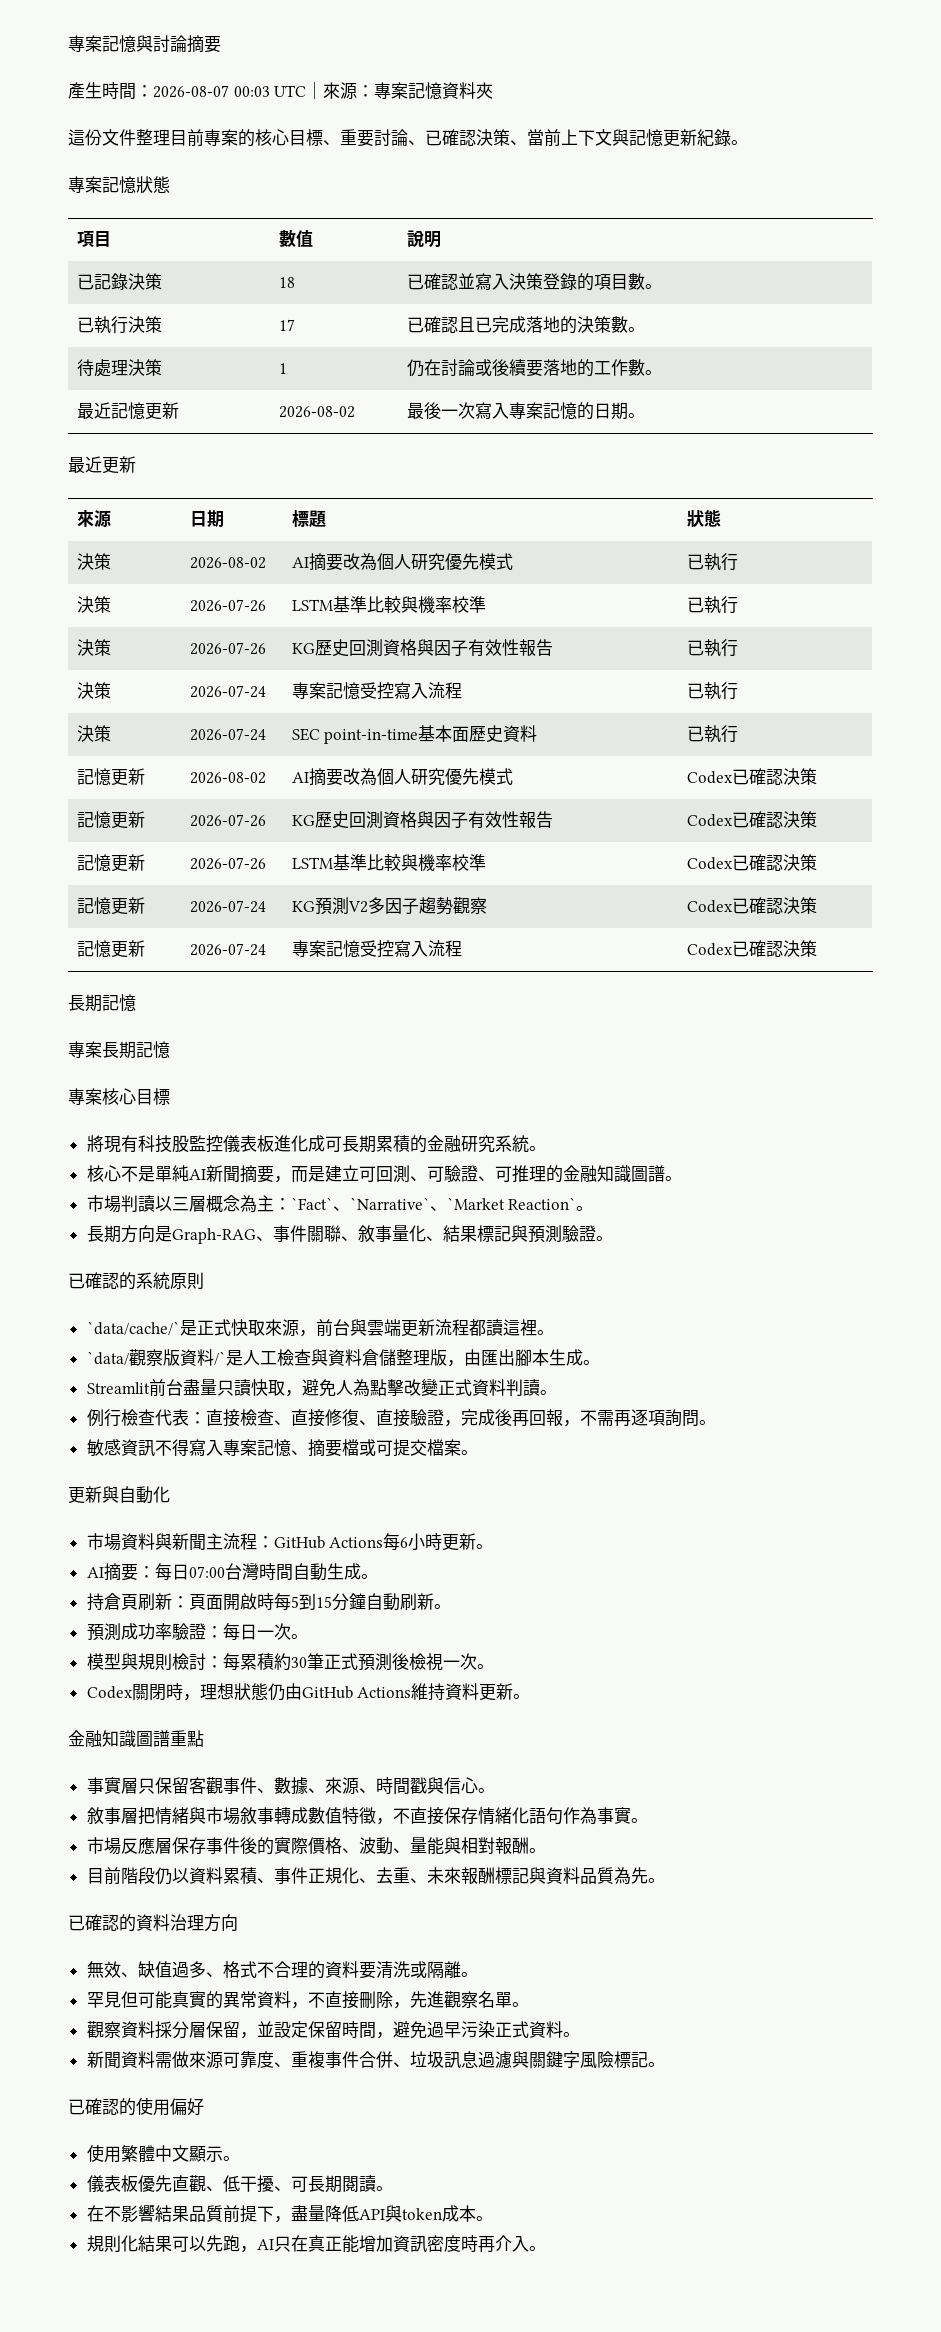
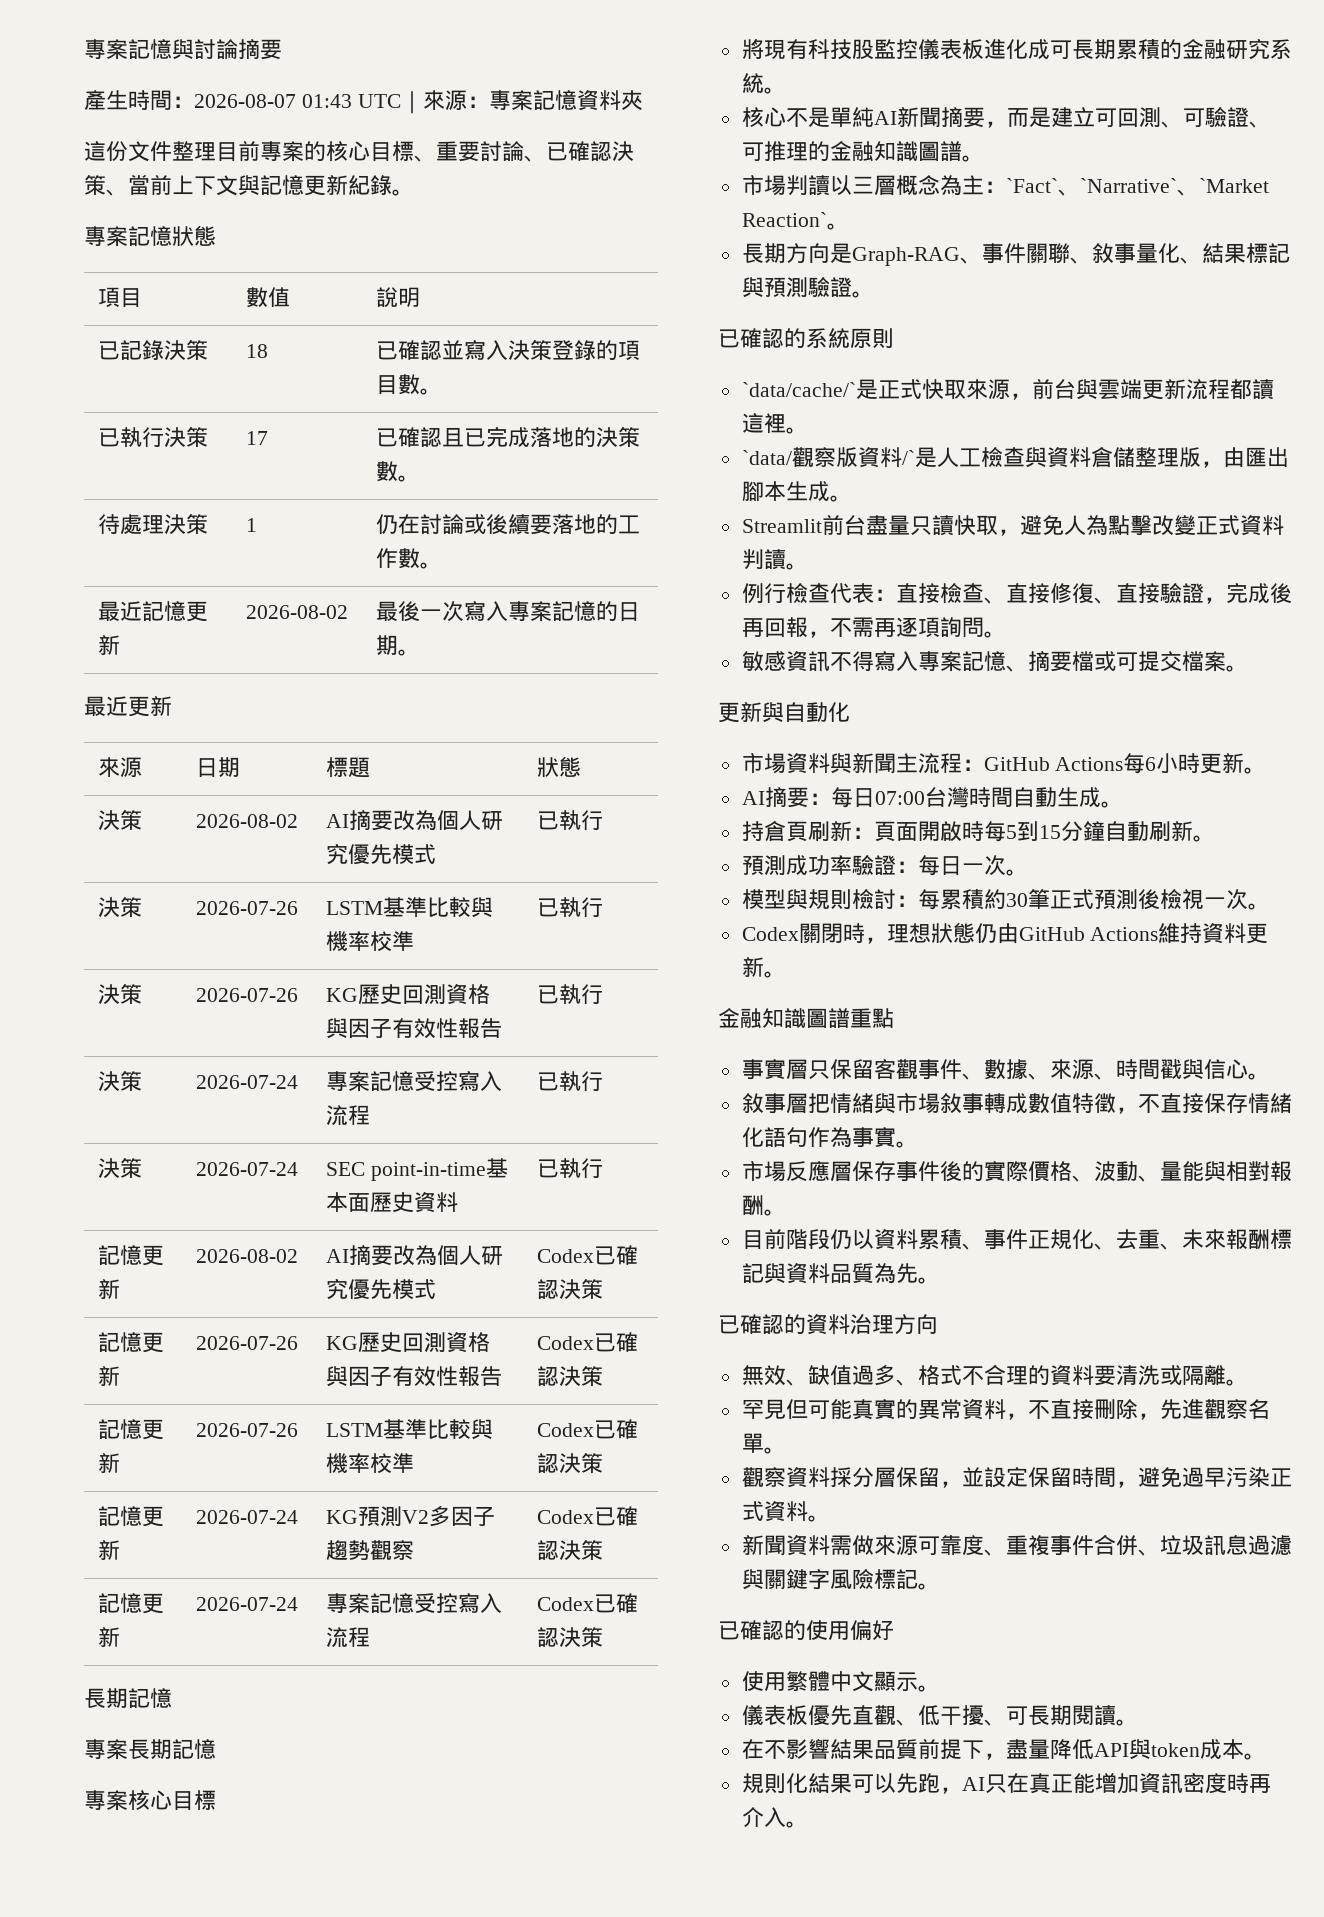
[233,86,270,97] 00:03 -> [301,94,352,108] 01:43

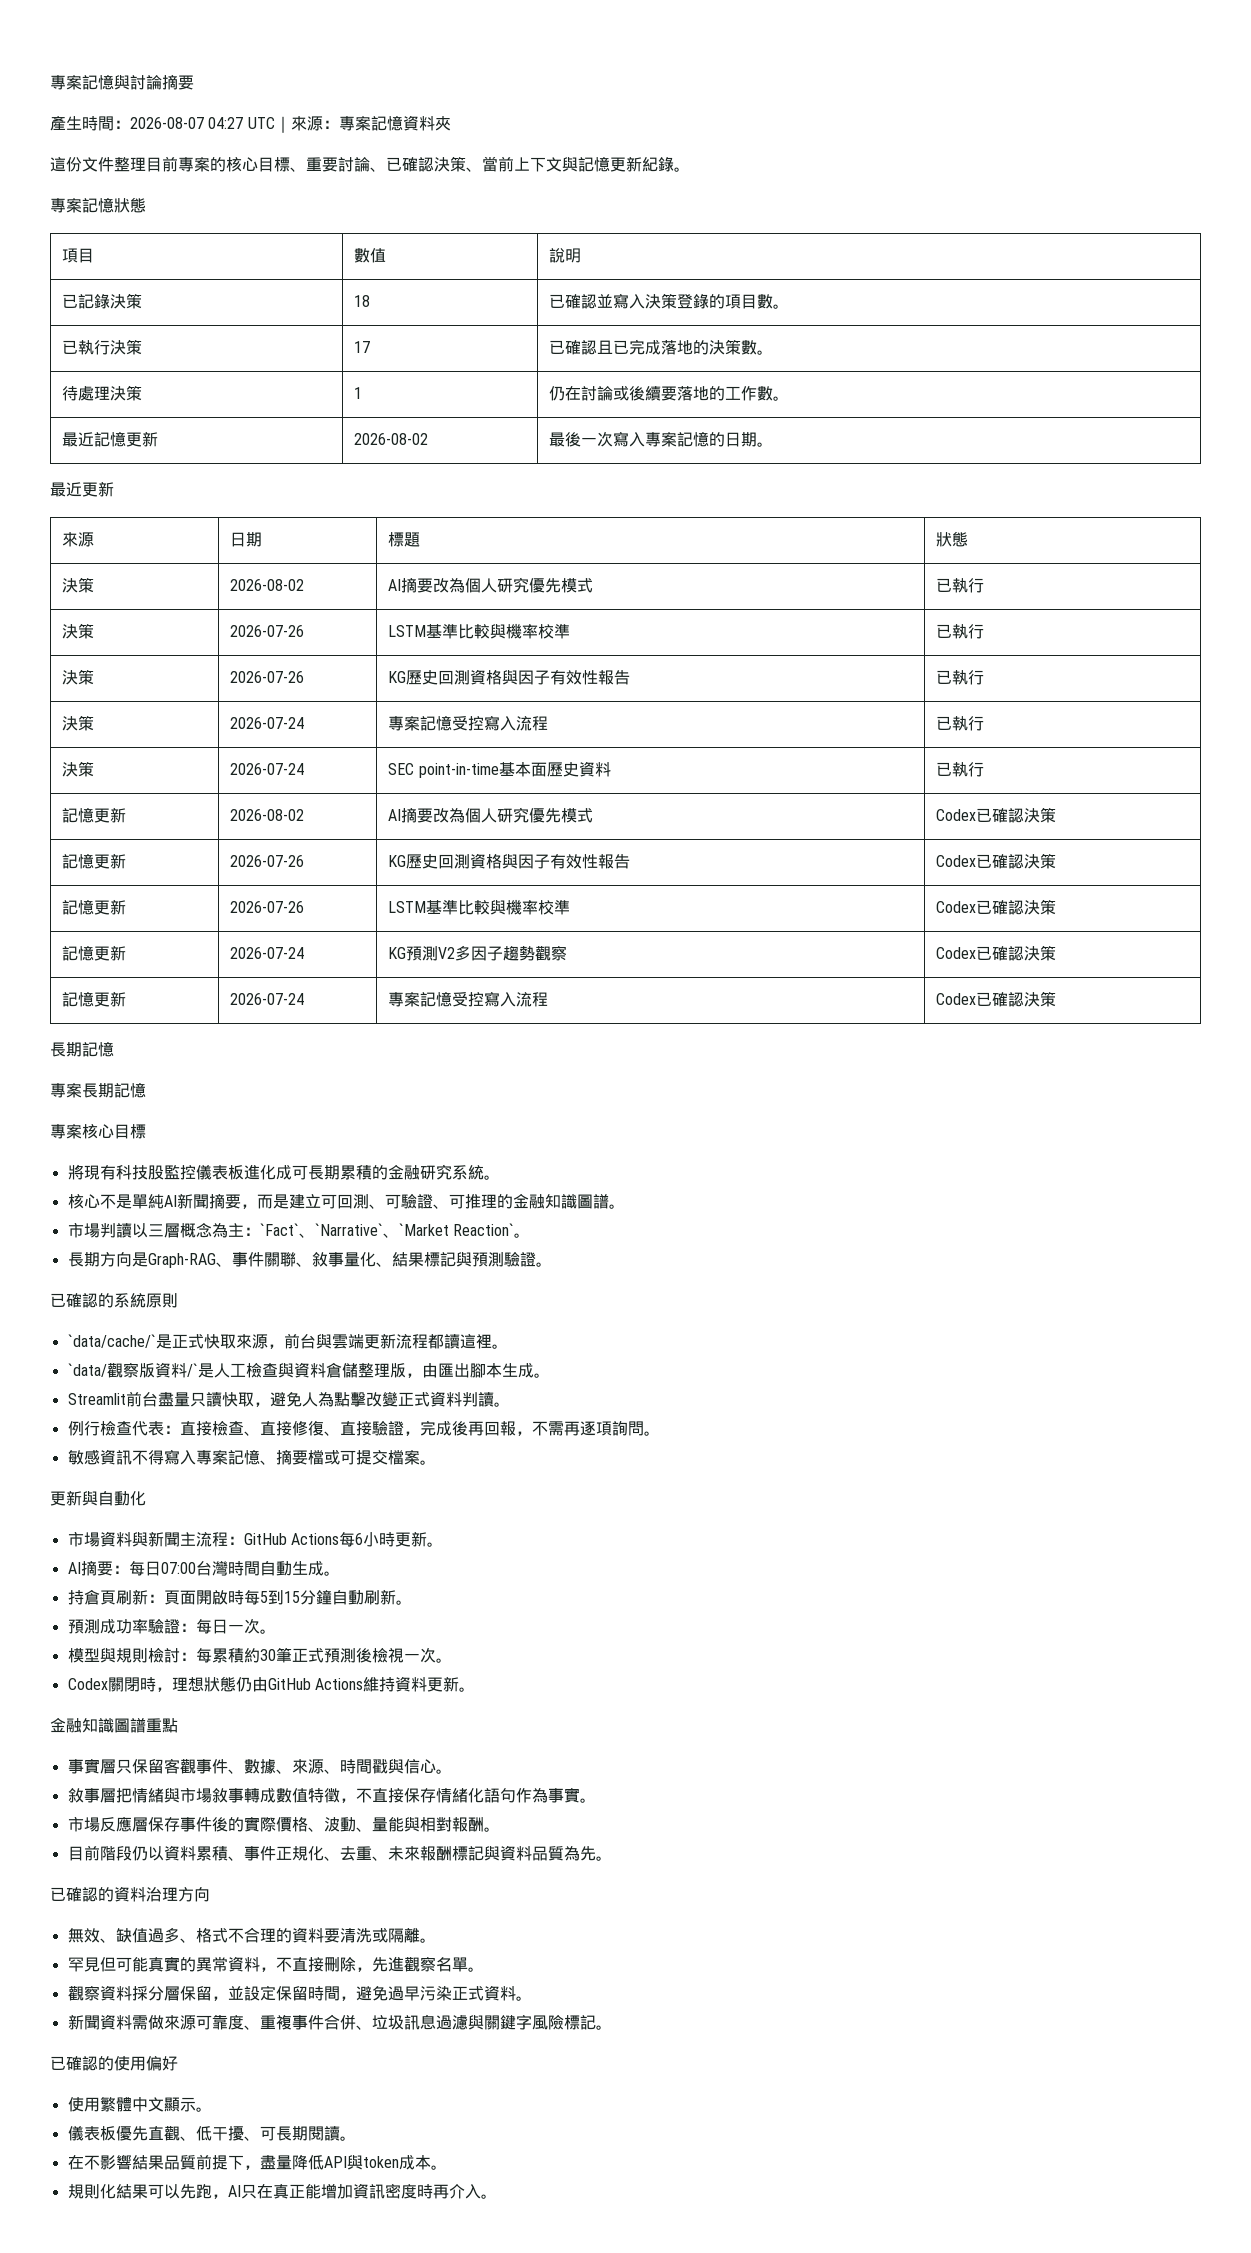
[301,94,352,108] 01:43 -> [208,117,244,129] 04:27

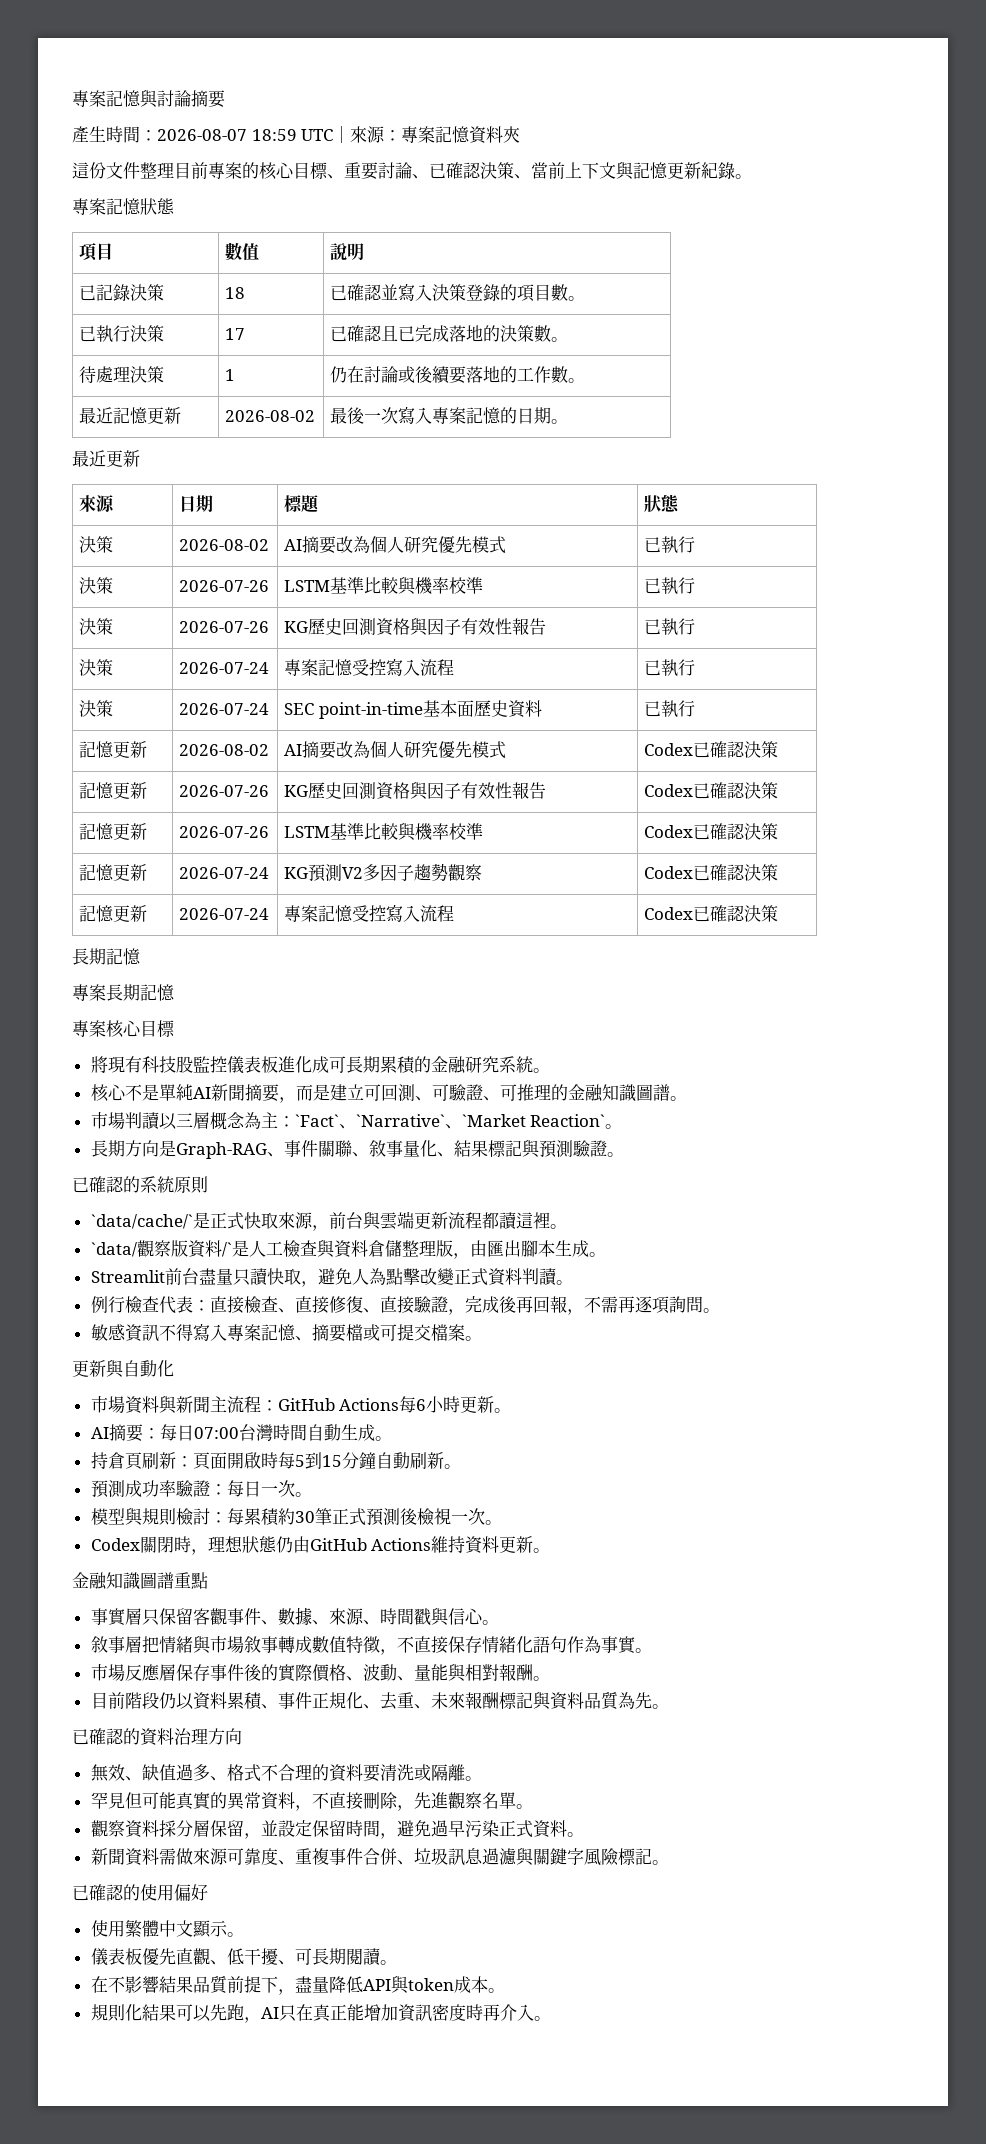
[208,117,244,129] 04:27 -> [251,129,297,141] 18:59

